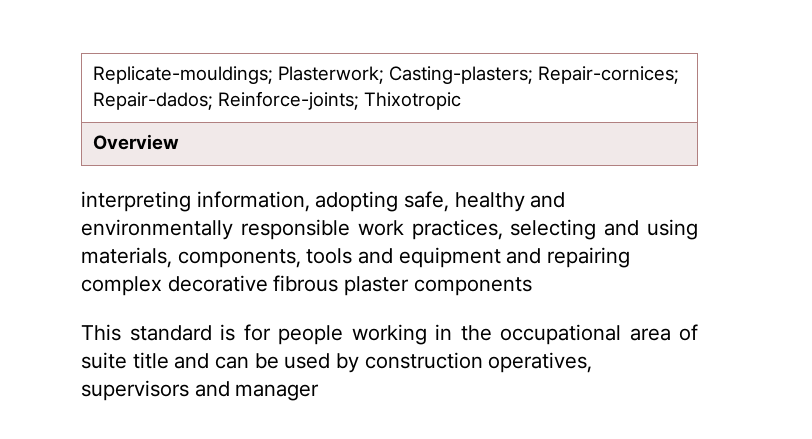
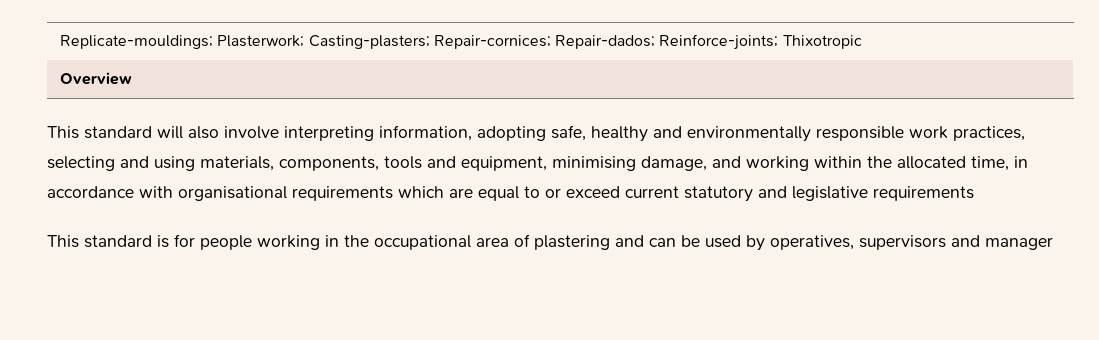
(179, 142) none -> [47,126,279,139] This standard will also involve
[398,247,631,268] [81,275,532,296] equipment and repairing complex decorative fibrous plaster components -> [461,156,1028,171] [47,186,974,202] equipment, minimising damage, and working within the allocated time, in accordance with organisational requirements which are equal to or exceed current statutory and legislative requirements
[81,352,169,369] suite title -> [534,235,610,250] plastering
[364,352,483,369] construction -> (765, 243) none

